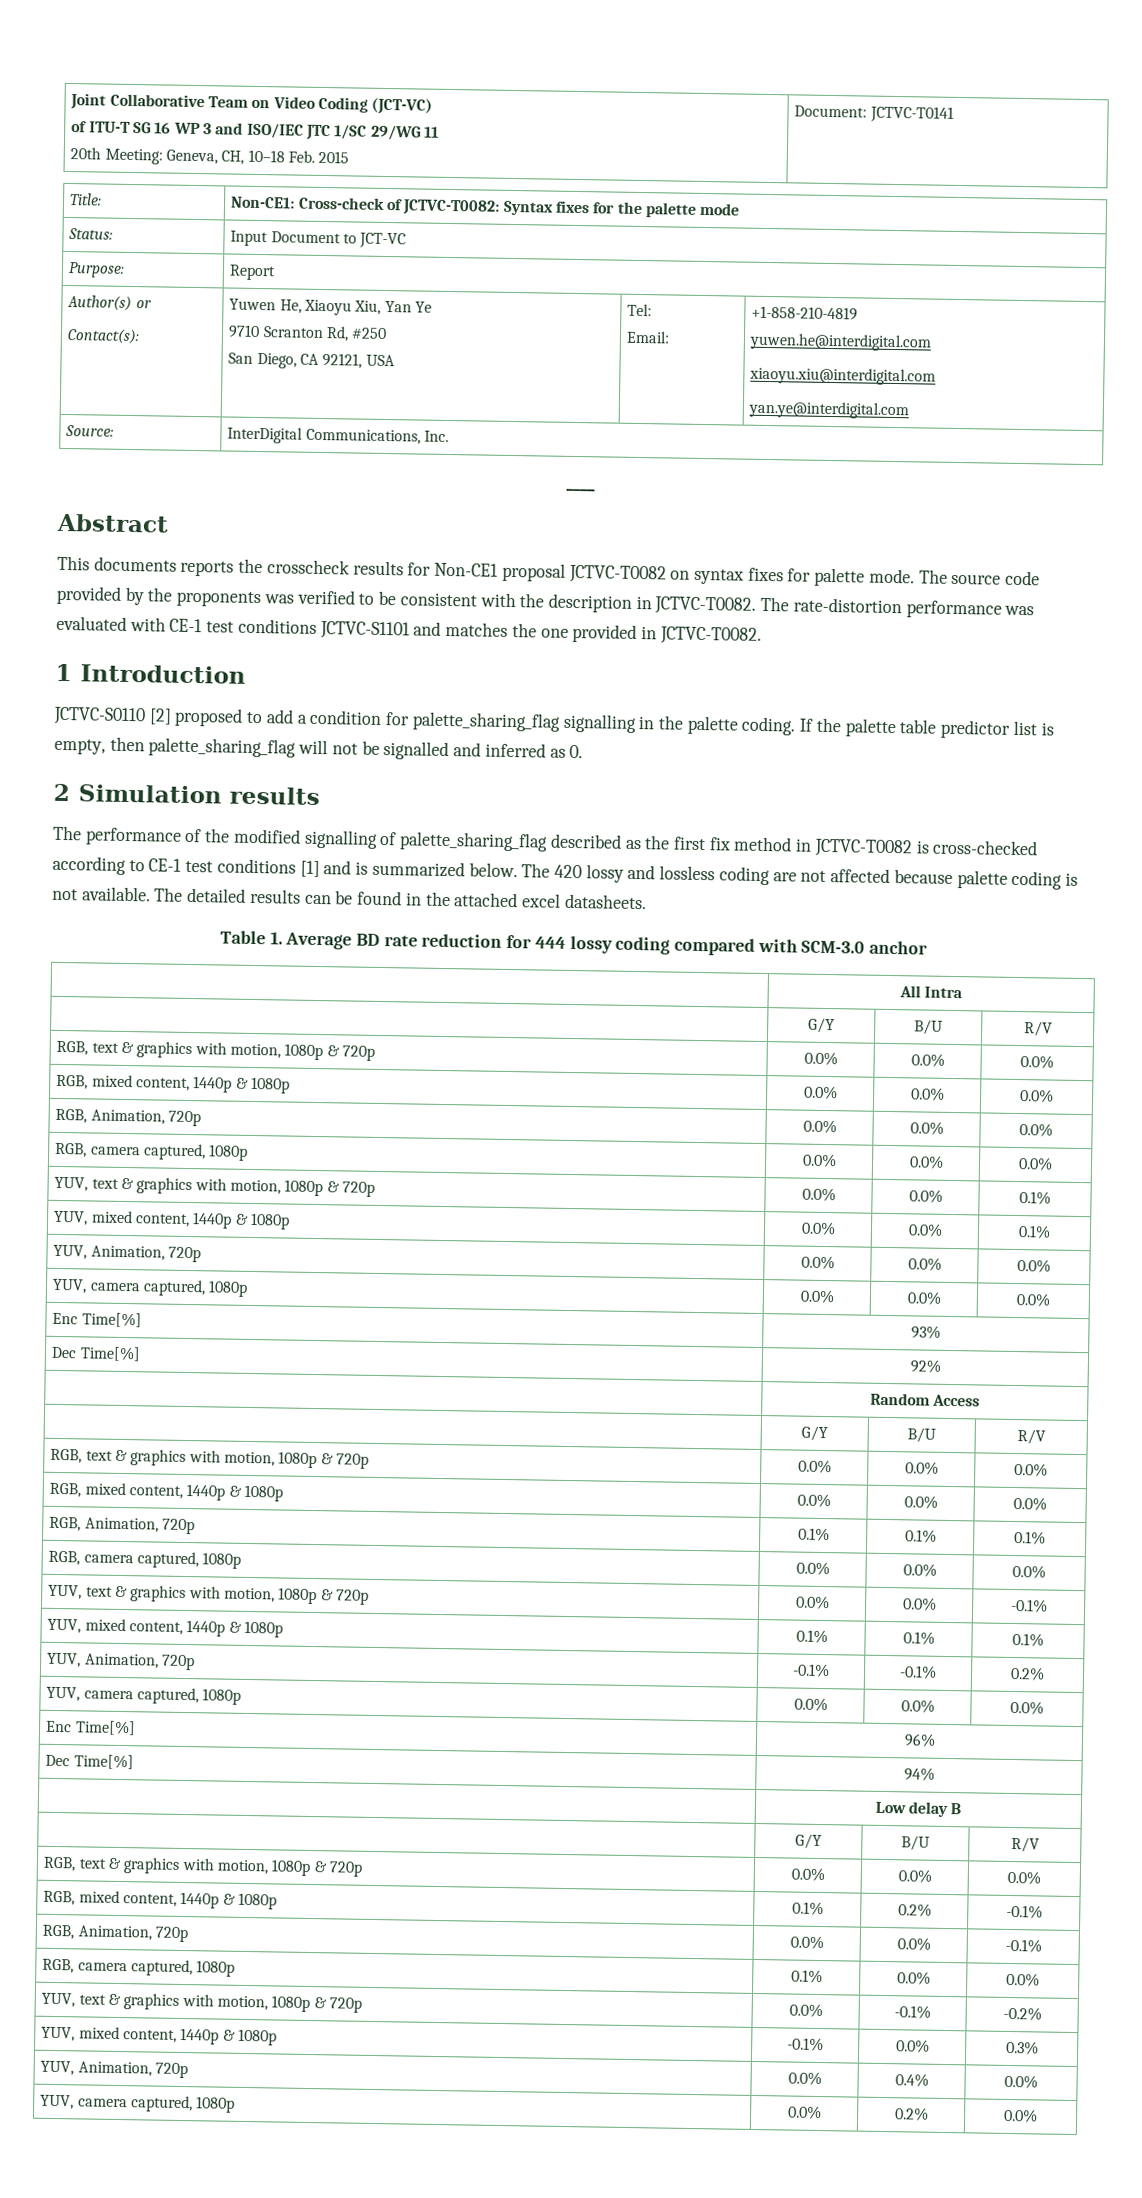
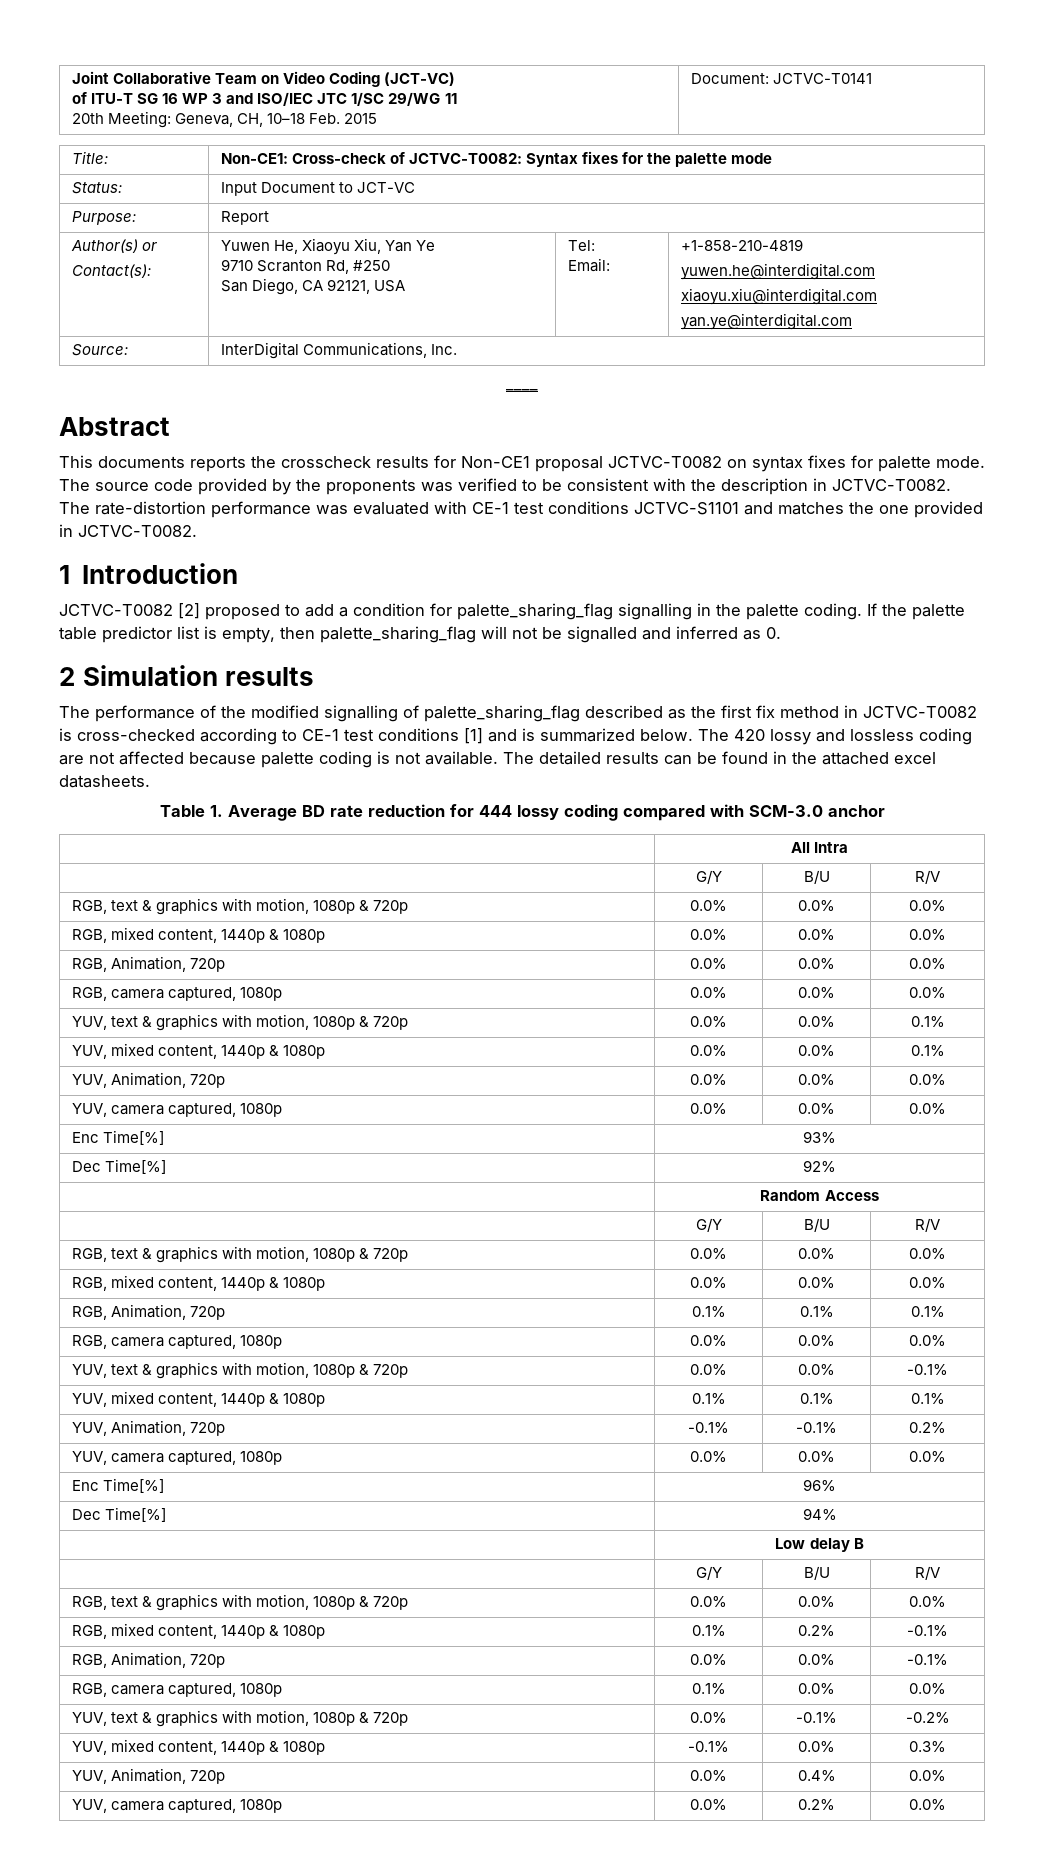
[53,706,146,726] JCTVC-S0110 -> [59,604,173,616] JCTVC-T0082

